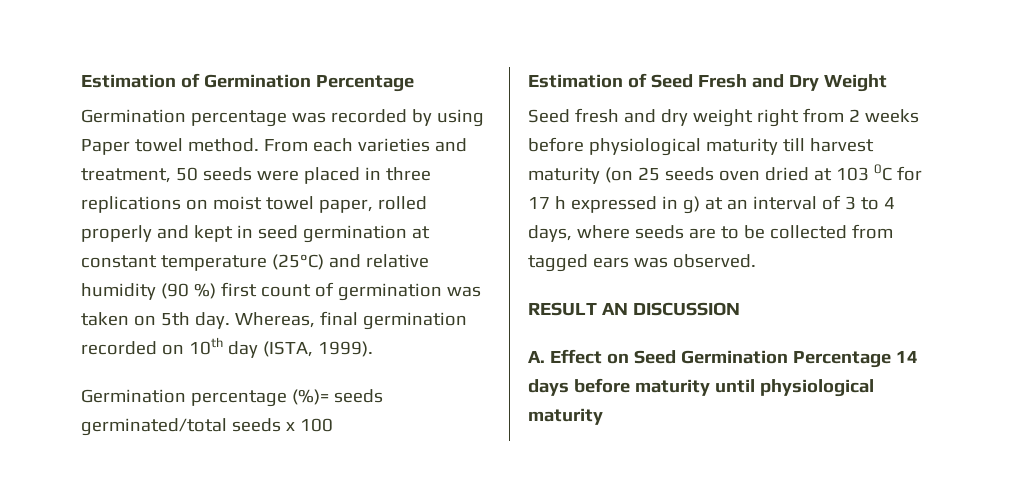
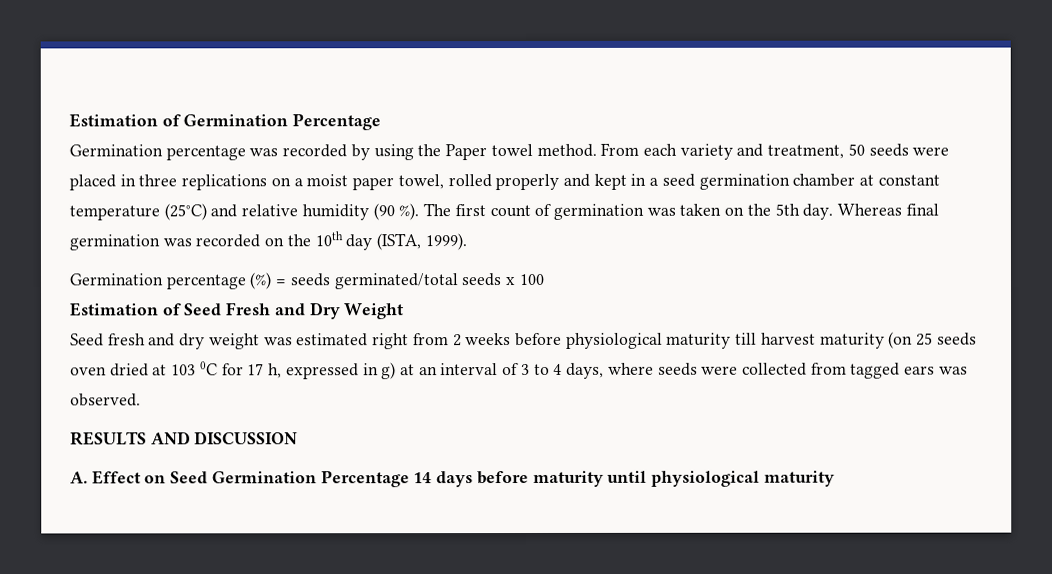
(484, 118) none -> [417,144,442,157] the
[357,138,430,152] varieties -> [679,143,733,160] variety
[212,196,373,213] moist towel paper, -> [293,174,444,191] a moist paper towel,
(253, 231) none -> [649,177,659,186] a
(407, 234) none -> [792,173,856,187] chamber
[193,283,216,299] %) -> [398,203,452,221] %). The
(156, 320) none -> [746,203,771,216] the
[234,312,315,328] Whereas, -> [837,203,903,216] Whereas
(467, 321) none -> [162,238,192,247] was
(184, 349) none -> [286,234,311,247] the
[291,389,329,405] (%)= -> [249,272,287,290] (%) =
(753, 118) none -> [263,333,369,347] was estimated
[554,196,566,209] h -> [268,363,283,379] h,
[688,225,765,239] are to be -> [701,365,739,375] were
[528,302,628,316] RESULT AN -> [70,431,191,446] RESULTS AND

